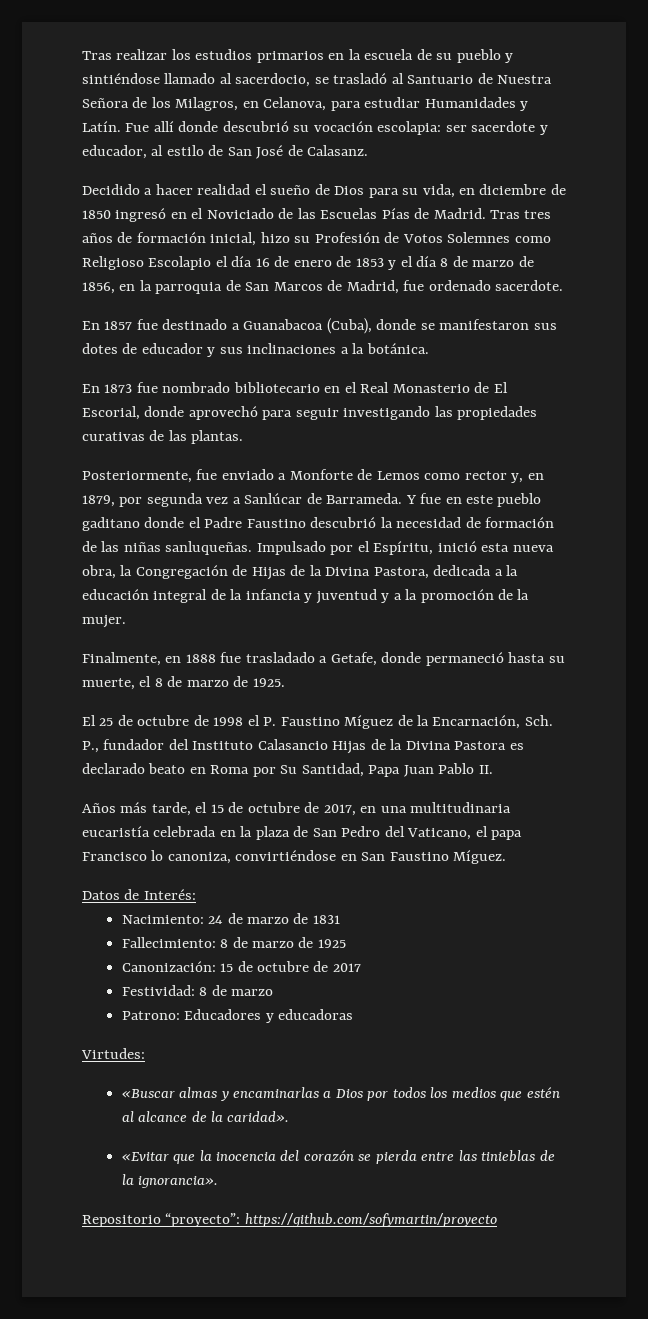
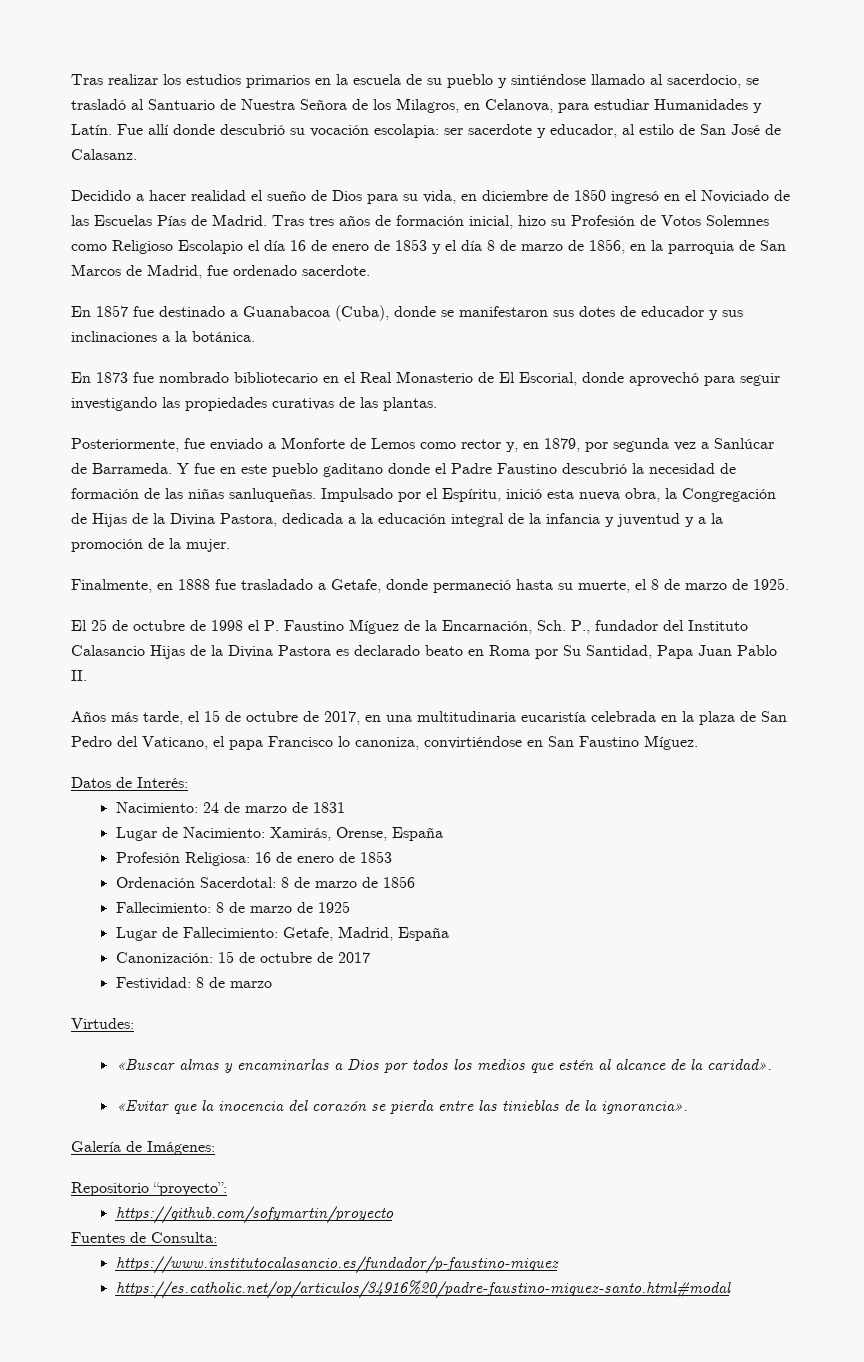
(340, 919) none -> [115,827,443,841] [115,851,392,866] [115,876,415,888] // Lugar de Nacimiento: Xamirás, Orense, España // Profesión Religiosa: 16 de enero de 1853 // Ordenación Sacerdotal: 8 de marzo de 1856
(346, 943) none -> [115,926,449,941] // Lugar de Fallecimiento: Getafe, Madrid, España
[121,1009,354,1023] // Patrono: Educadores y educadoras -> (272, 984) none
(219, 1182) none -> [71,1141,215,1155] // Galería de Imágenes:
(241, 1220) none -> (227, 1189) //
(497, 1220) none -> [71,1232,217,1243] [115,1256,559,1274] [115,1280,731,1299] // Fuentes de Consulta: // https://www.institutocalasancio.es/fundador/p-faustino-miguez // https://es.catholic.net/op/articulos/34916%20/padre-faustino-miguez-santo.html#modal

